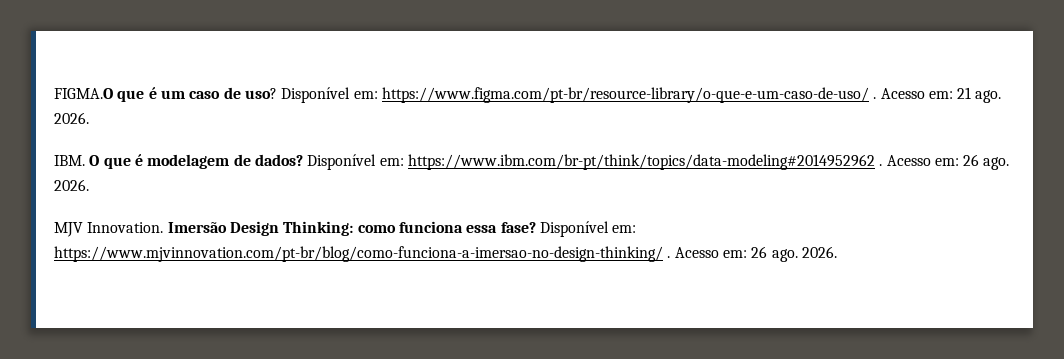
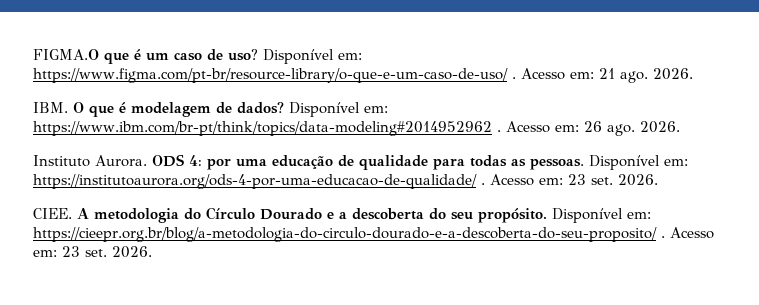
[54,221,637,237] [54,246,837,262] MJV Innovation. Imersão Design Thinking: como funciona essa fase? Disponível em: https://www.mjvinnovation.com/pt-br/blog/como-funciona-a-imersao-no-design-thinking/ . Acesso em: 26 ago. 2026. -> [33,154,688,170] [33,174,658,189] [33,207,651,223] [33,227,714,242] [33,246,152,258] Instituto Aurora. ODS 4: por uma educação de qualidade para todas as pessoas. Disponível em: https://institutoaurora.org/ods-4-por-uma-educacao-de-qualidade/ . Acesso em: 23 set. 2026. // CIEE. A metodologia do Círculo Dourado e a descoberta do seu propósito. Disponível em: https://cieepr.org.br/blog/a-metodologia-do-circulo-dourado-e-a-descoberta-do-seu-proposito/ . Acesso em: 23 set. 2026.

